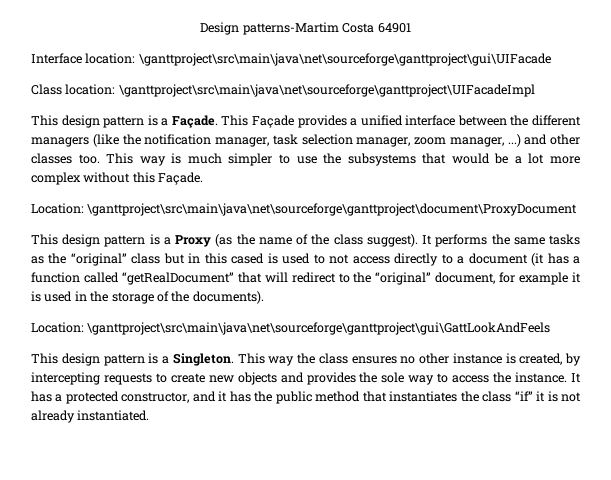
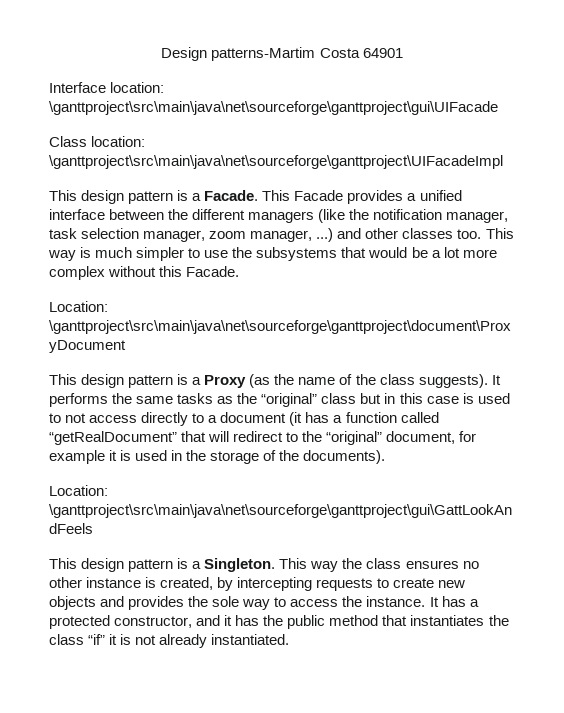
[171,115,294,128] Façade. This Façade -> [204,190,344,201] Facade. This Facade
[158,172,204,185] Façade. -> [186,266,240,277] Facade.
[366,234,418,247] suggest). -> [418,374,488,388] suggests).
[231,253,265,264] cased -> [426,396,459,404] case

